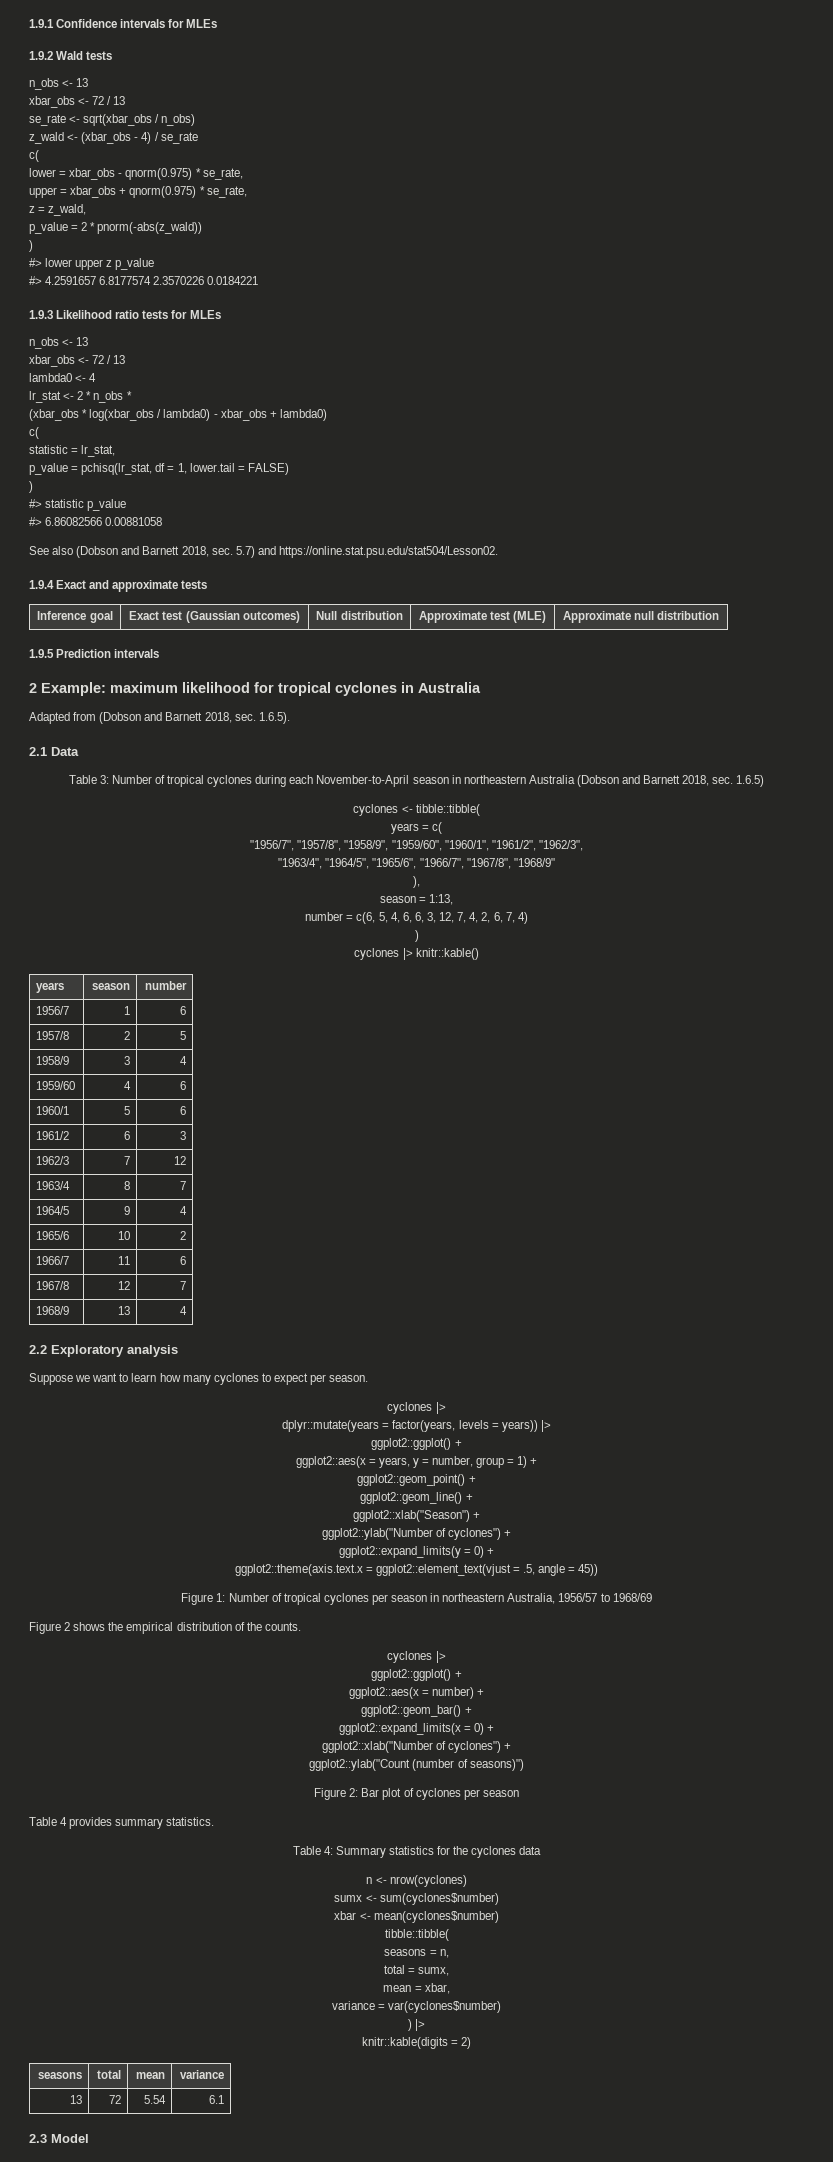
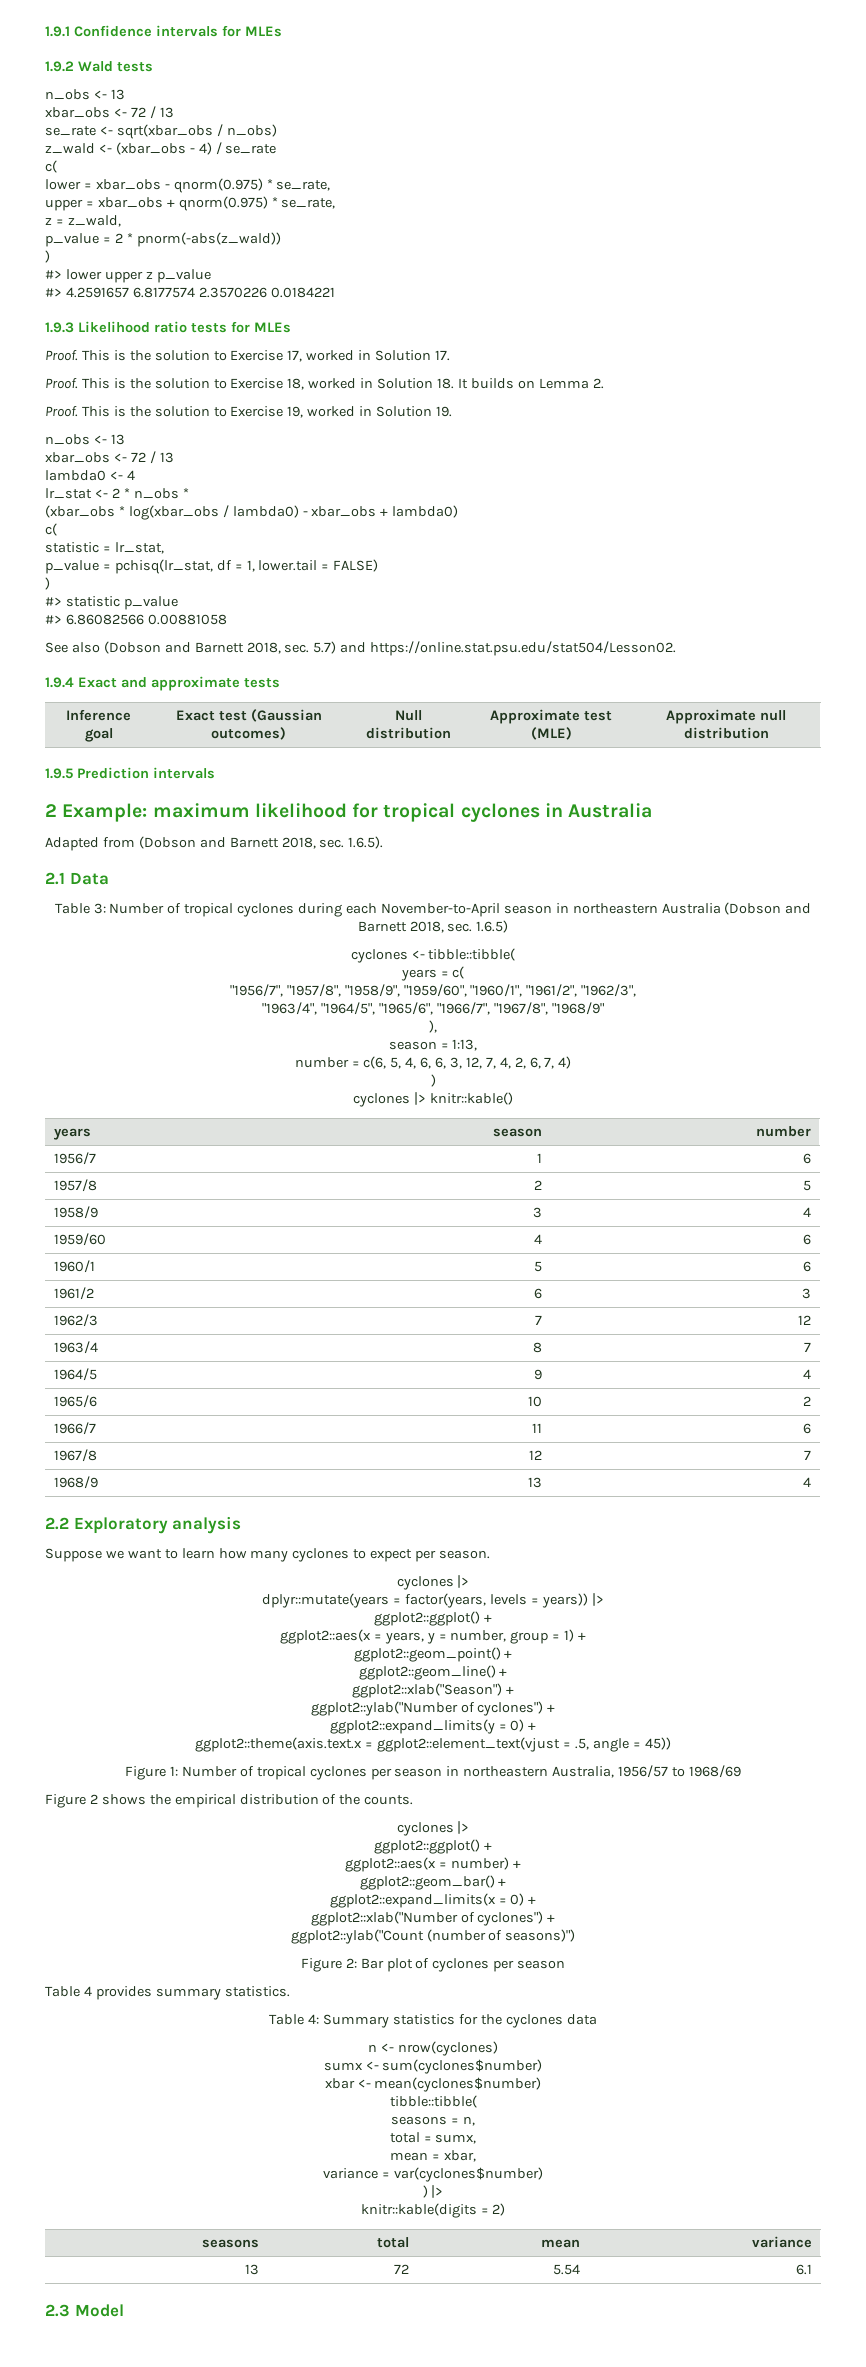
(221, 314) none -> [45,350,451,362] [45,378,604,390] [45,406,453,418] // Proof. This is the solution to Exercise 17, worked in Solution 17. // Proof. This is the solution to Exercise 18, worked in Solution 18. It builds on Lemma 2. // Proof. This is the solution to Exercise 19, worked in Solution 19.

